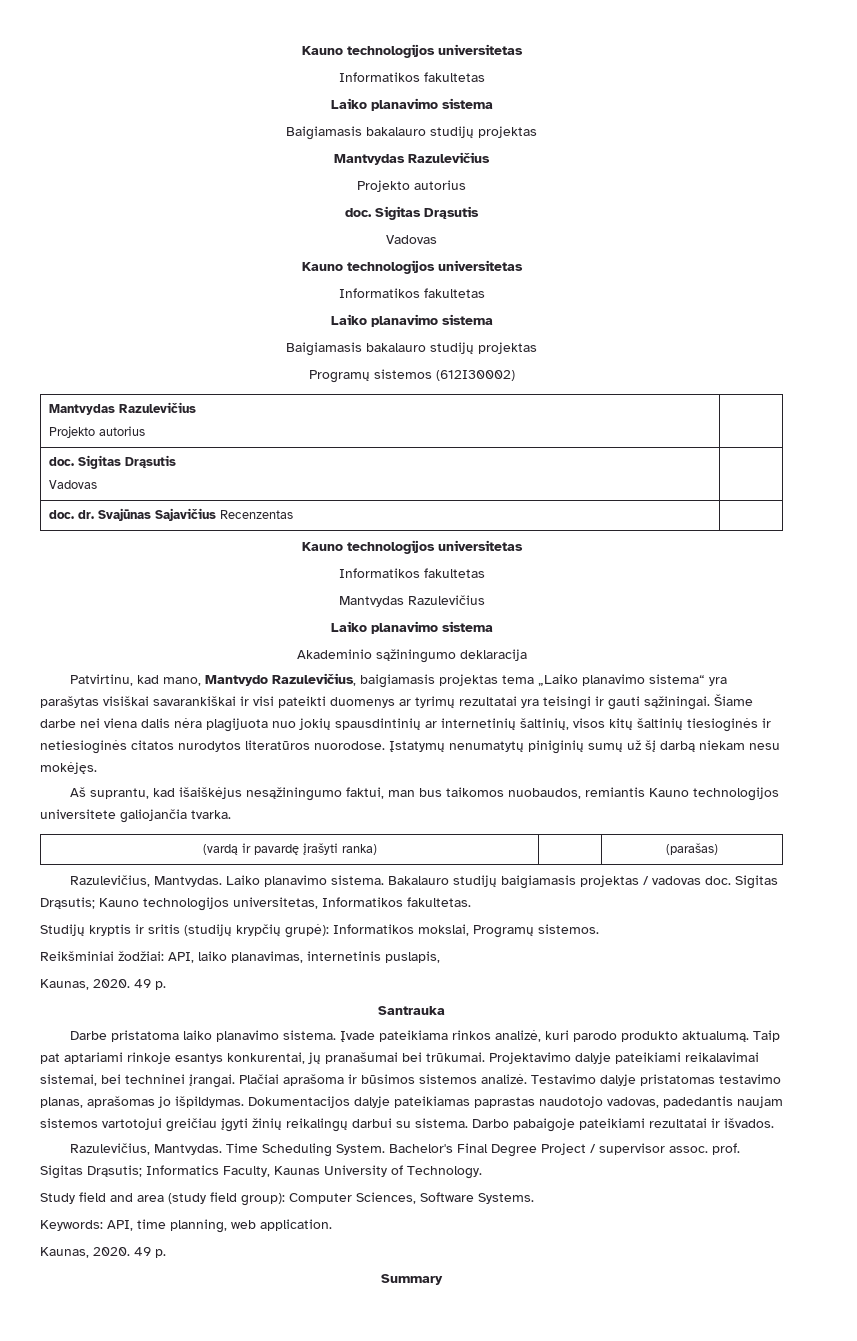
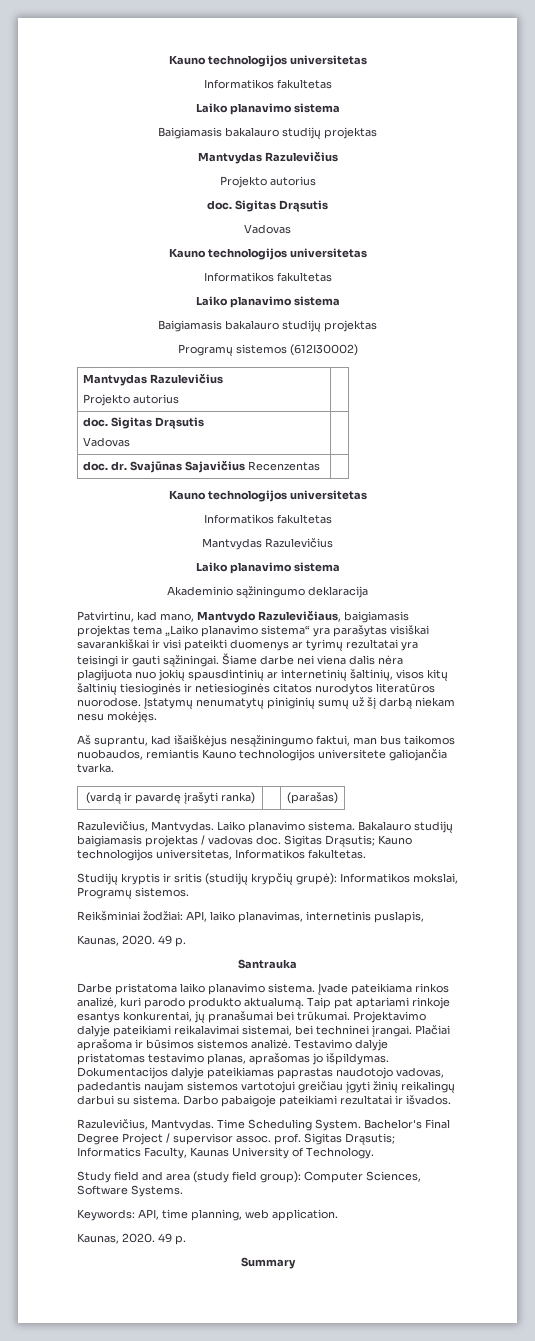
[271,673,356,686] Razulevičius, -> [258,610,341,622] Razulevičiaus,

